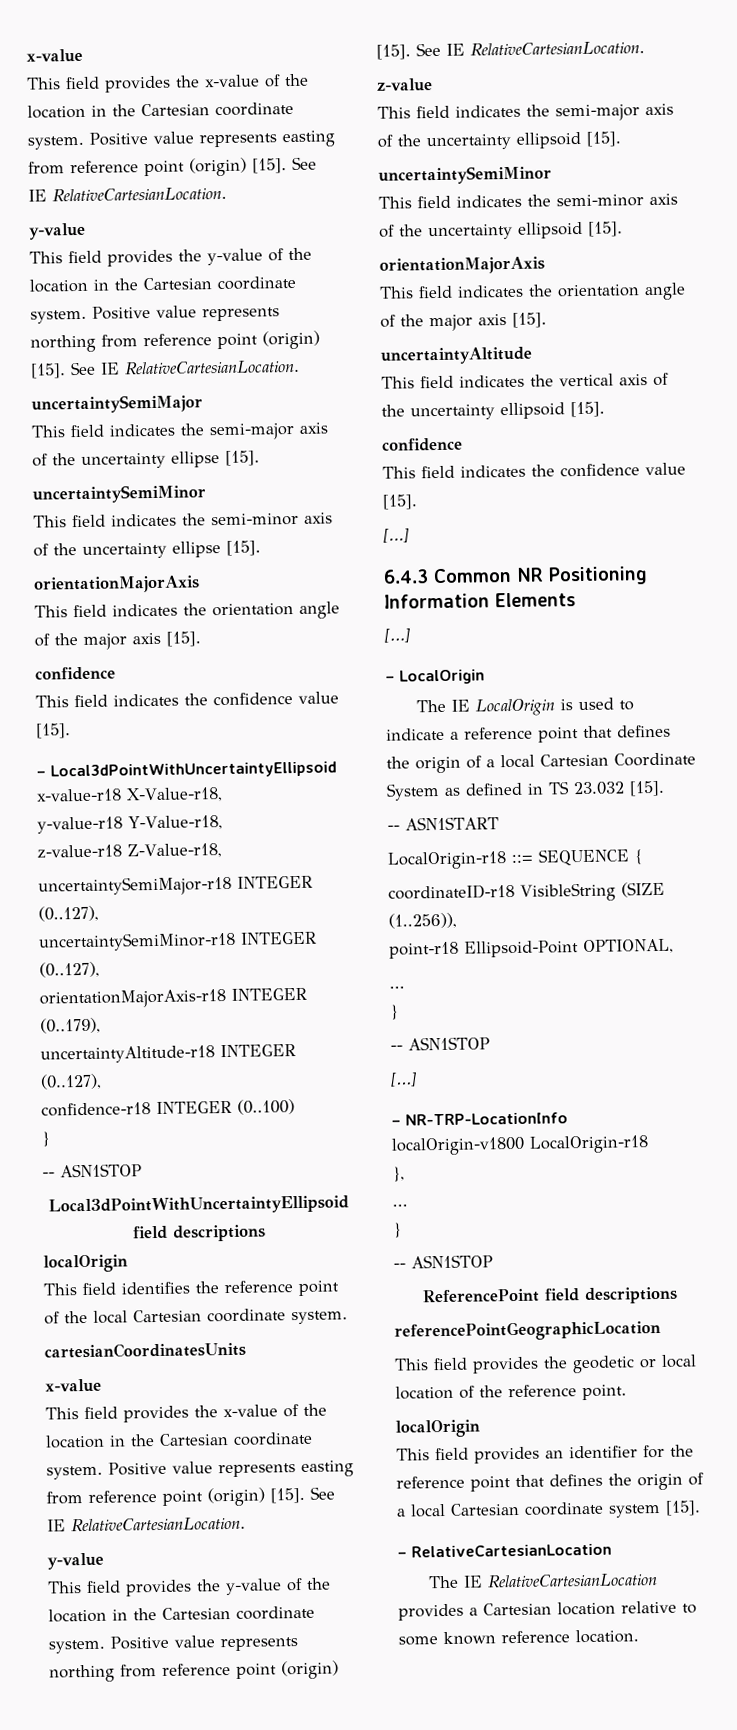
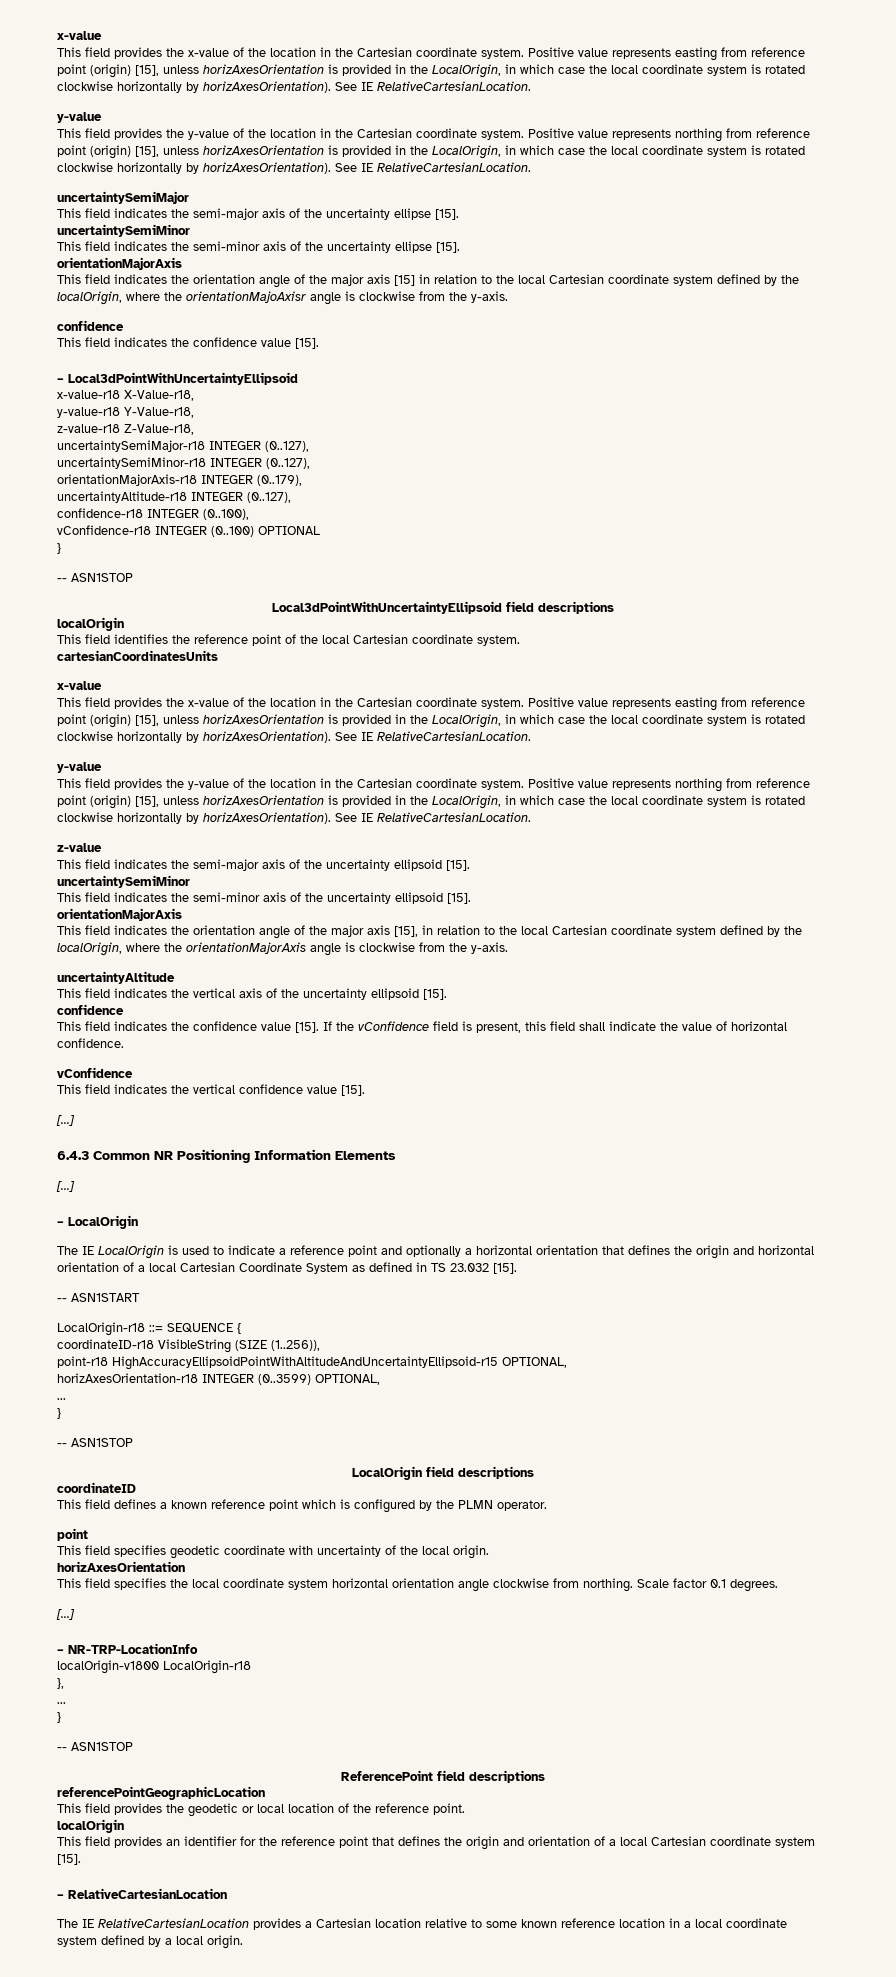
[252,158,287,174] [15]. -> [135,64,805,78] [57,81,331,93] [15], unless horizAxesOrientation is provided in the LocalOrigin, in which case the local coordinate system is rotated clockwise horizontally by horizAxesOrientation).
[30,363,66,379] [15]. -> [135,145,805,159] [57,162,331,174] [15], unless horizAxesOrientation is provided in the LocalOrigin, in which case the local coordinate system is rotated clockwise horizontally by horizAxesOrientation).
[166,631,201,647] [15]. -> [394,274,799,286] [57,291,508,305] [15] in relation to the local Cartesian coordinate system defined by the localOrigin, where the orientationMajoAxisr angle is clockwise from the y-axis.
(232, 1107) none -> [203,509,249,520] [57,525,207,535] (0..100), // vConfidence-r18 INTEGER
(295, 1107) none -> [258,526,320,535] OPTIONAL
[270,1487,305,1504] [15]. -> [135,714,805,728] [57,731,331,743] [15], unless horizAxesOrientation is provided in the LocalOrigin, in which case the local coordinate system is rotated clockwise horizontally by horizAxesOrientation).
[376,44,411,60] [15]. -> [135,795,805,809] [57,812,331,824] [15], unless horizAxesOrientation is provided in the LocalOrigin, in which case the local coordinate system is rotated clockwise horizontally by horizAxesOrientation).
[512,312,547,328] [15]. -> [394,925,802,937] [57,942,508,956] [15], in relation to the local Cartesian coordinate system defined by the localOrigin, where the orientationMajorAxis angle is clockwise from the y-axis.
(418, 502) none -> [323,1021,787,1033] [57,1038,124,1048] [57,1067,133,1078] [57,1084,365,1096] If the vConfidence field is present, this field shall indicate the value of horizontal confidence. // vConfidence // This field indicates the vertical confidence value [15].
[583,724,671,738] [386,756,461,774] that defines the origin -> [381,1245,814,1259] [57,1262,119,1272] and optionally a horizontal orientation that defines the origin and horizontal orientation
[464,940,579,958] Ellipsoid-Point -> [112,1356,567,1370] [57,1373,311,1385] HighAccuracyEllipsoidPointWithAltitudeAndUncertaintyEllipsoid-r15 OPTIONAL, // horizAxesOrientation-r18 INTEGER (0..3599)
(490, 1043) none -> [351,1466,534,1480] [57,1482,136,1493] [57,1499,547,1513] [57,1528,88,1541] [57,1545,489,1559] [57,1561,185,1572] [57,1578,778,1592] // LocalOrigin field descriptions // coordinateID // This field defines a known reference point which is configured by the PLMN operator. // point // This field specifies geodetic coordinate with uncertainty of the local origin. // horizAxesOrientation // This field specifies the local coordinate system horizontal orientation angle clockwise from northing. Scale factor 0.1 degrees.
(683, 1482) none -> [503,1836,590,1846] and orientation
[575,1629,639,1644] location. -> [619,1918,787,1928] [57,1935,243,1949] location in a local coordinate system defined by a local origin.

